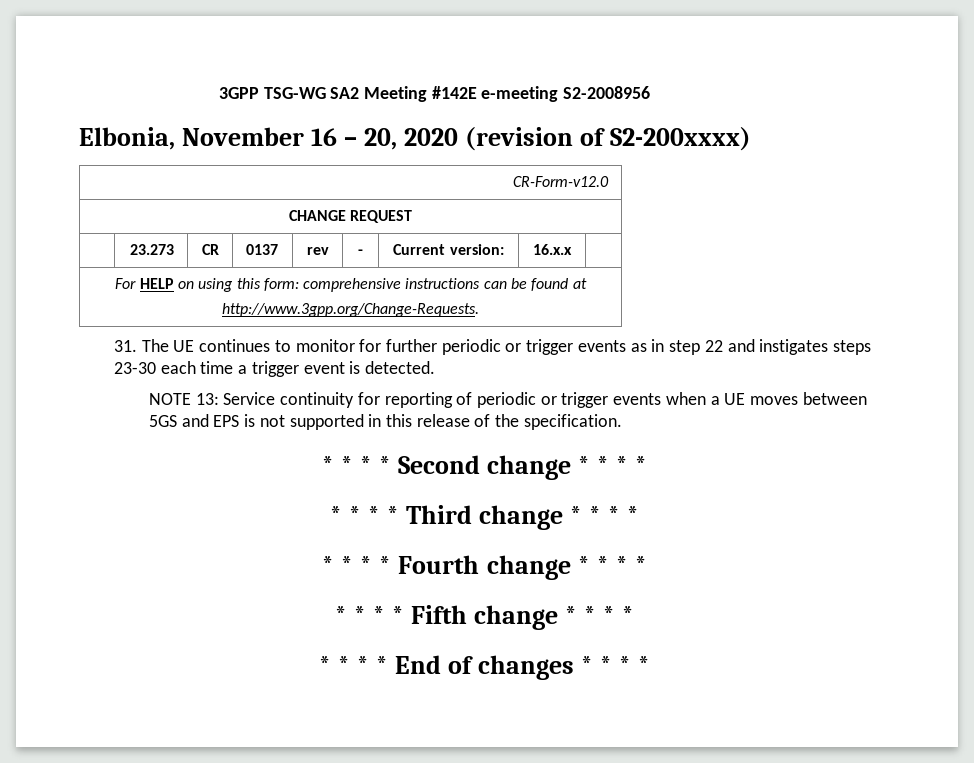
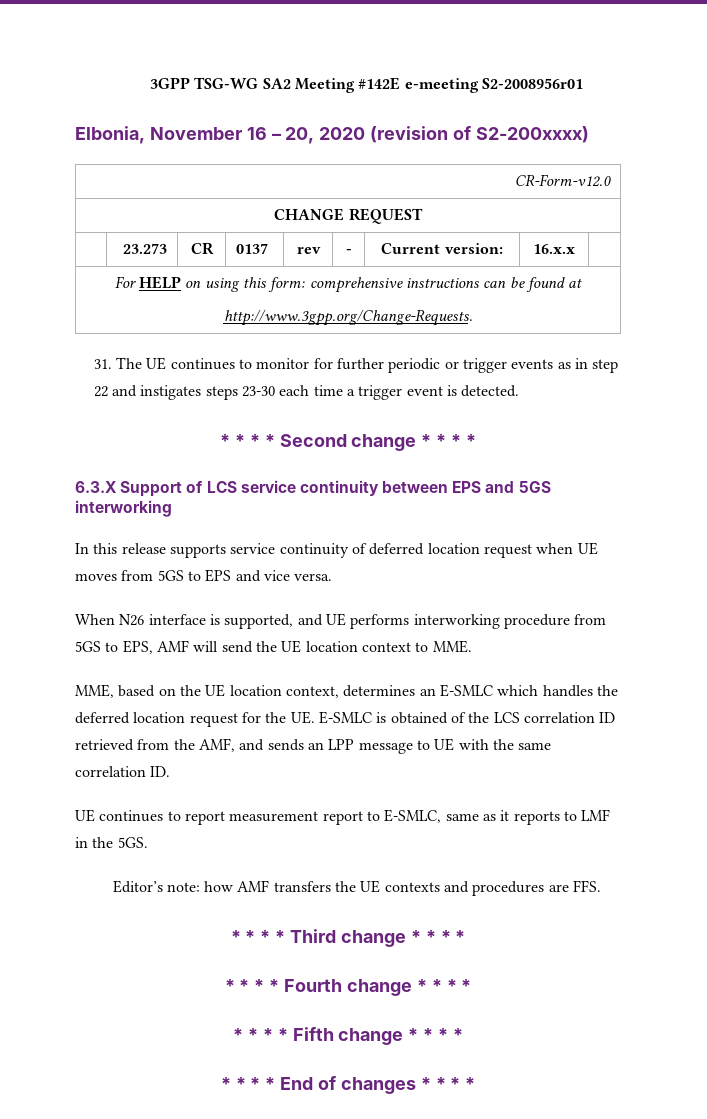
[563,86,651,99] S2-2008956 -> [481,78,583,89] S2-2008956r01
[148,392,867,408] [148,414,622,430] // NOTE 13: Service continuity for reporting of periodic or trigger events when a UE moves between 5GS and EPS is not supported in this release of the specification. -> (520, 391) none
(648, 465) none -> [75,480,551,497] [75,500,172,517] [75,542,598,558] [75,569,333,582] [75,613,607,629] [75,640,472,654] [75,684,618,698] [75,711,616,727] [75,738,552,754] [75,766,171,777] [75,809,611,825] [75,837,148,848] [112,880,602,896] // 6.3.X Support of LCS service continuity between EPS and 5GS interworking // In this release supports service continuity of deferred location request when UE moves from 5GS to EPS and vice versa. // When N26 interface is supported, and UE performs interworking procedure from 5GS to EPS, AMF will send the UE location context to MME. // MME, based on the UE location context, determines an E-SMLC which handles the deferred location request for the UE. E-SMLC is obtained of the LCS correlation ID retrieved from the AMF, and sends an LPP message to UE with the same correlation ID. // UE continues to report measurement report to E-SMLC, same as it reports to LMF in the 5GS. // Editor’s note: how AMF transfers the UE contexts and procedures are FFS.

